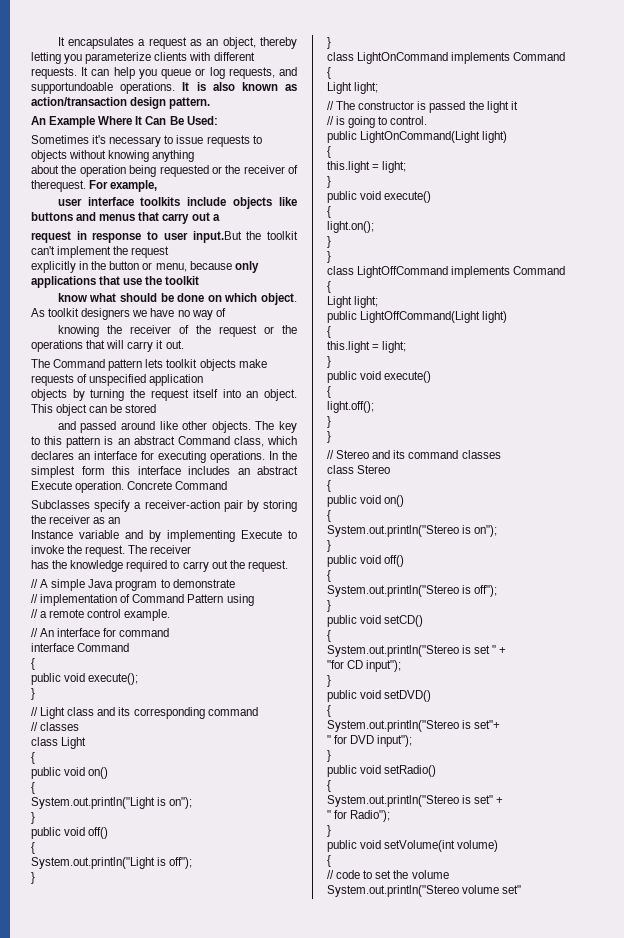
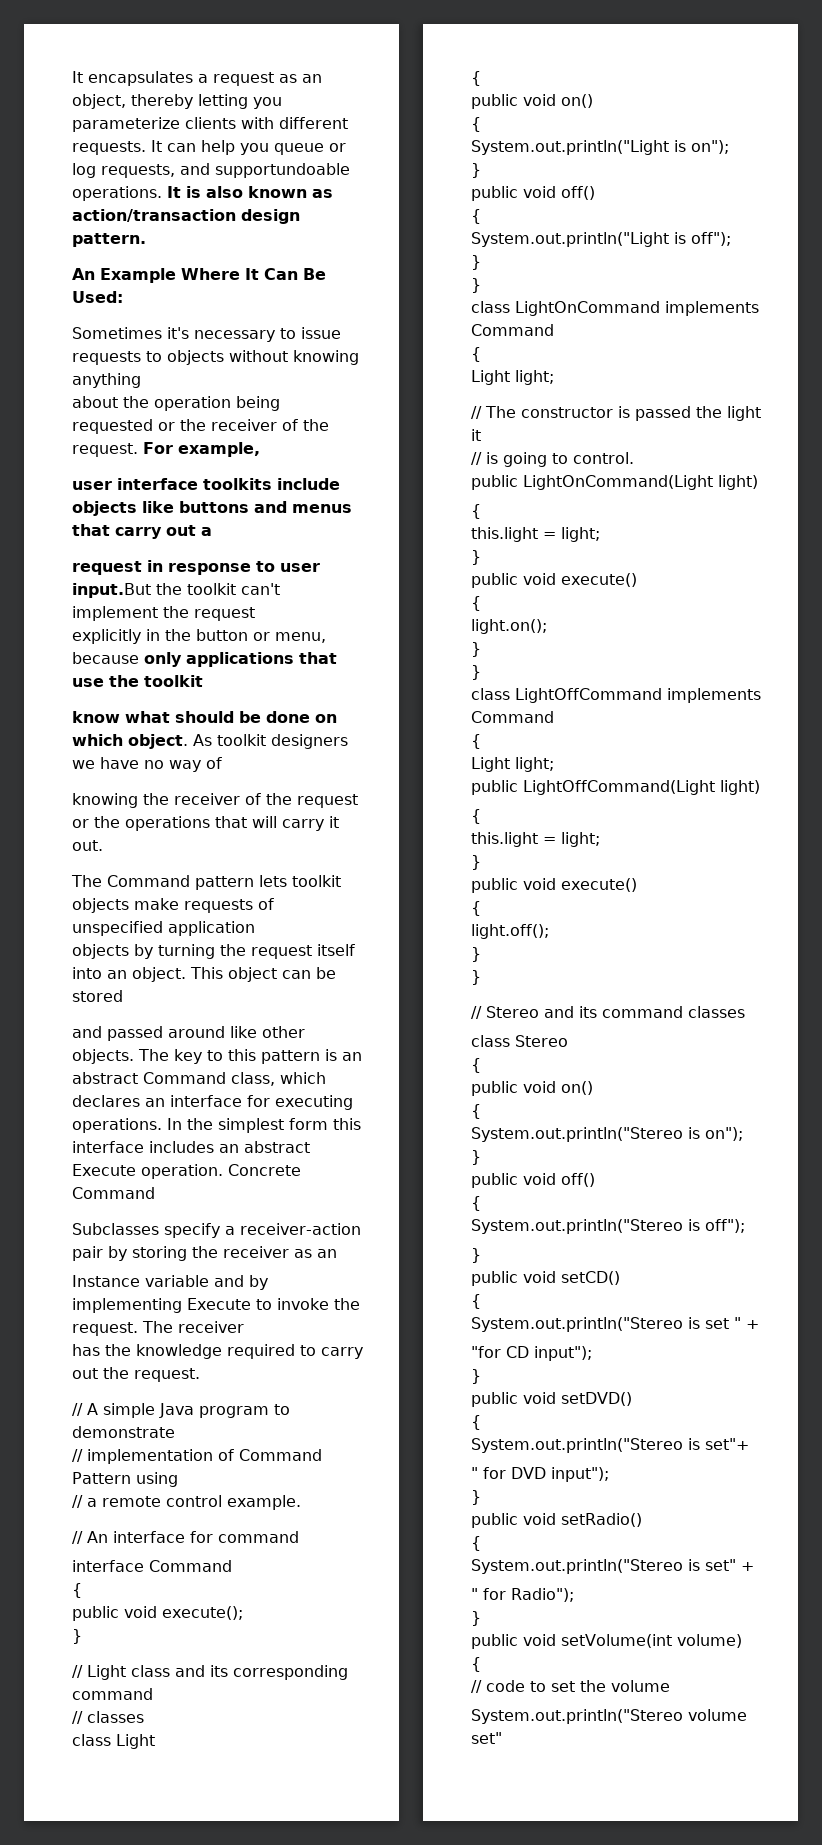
[31,180,86,192] therequest. -> [303,419,329,431] [72,443,138,457] the request.

